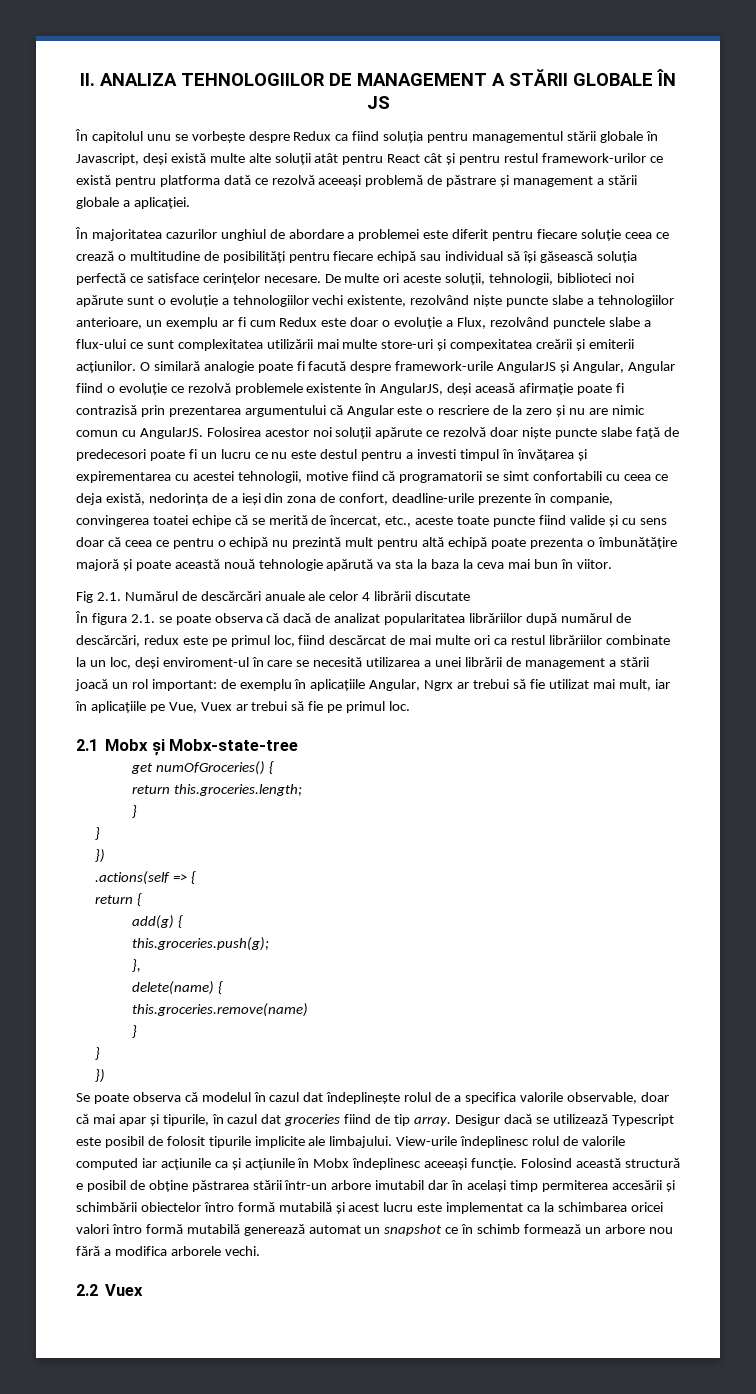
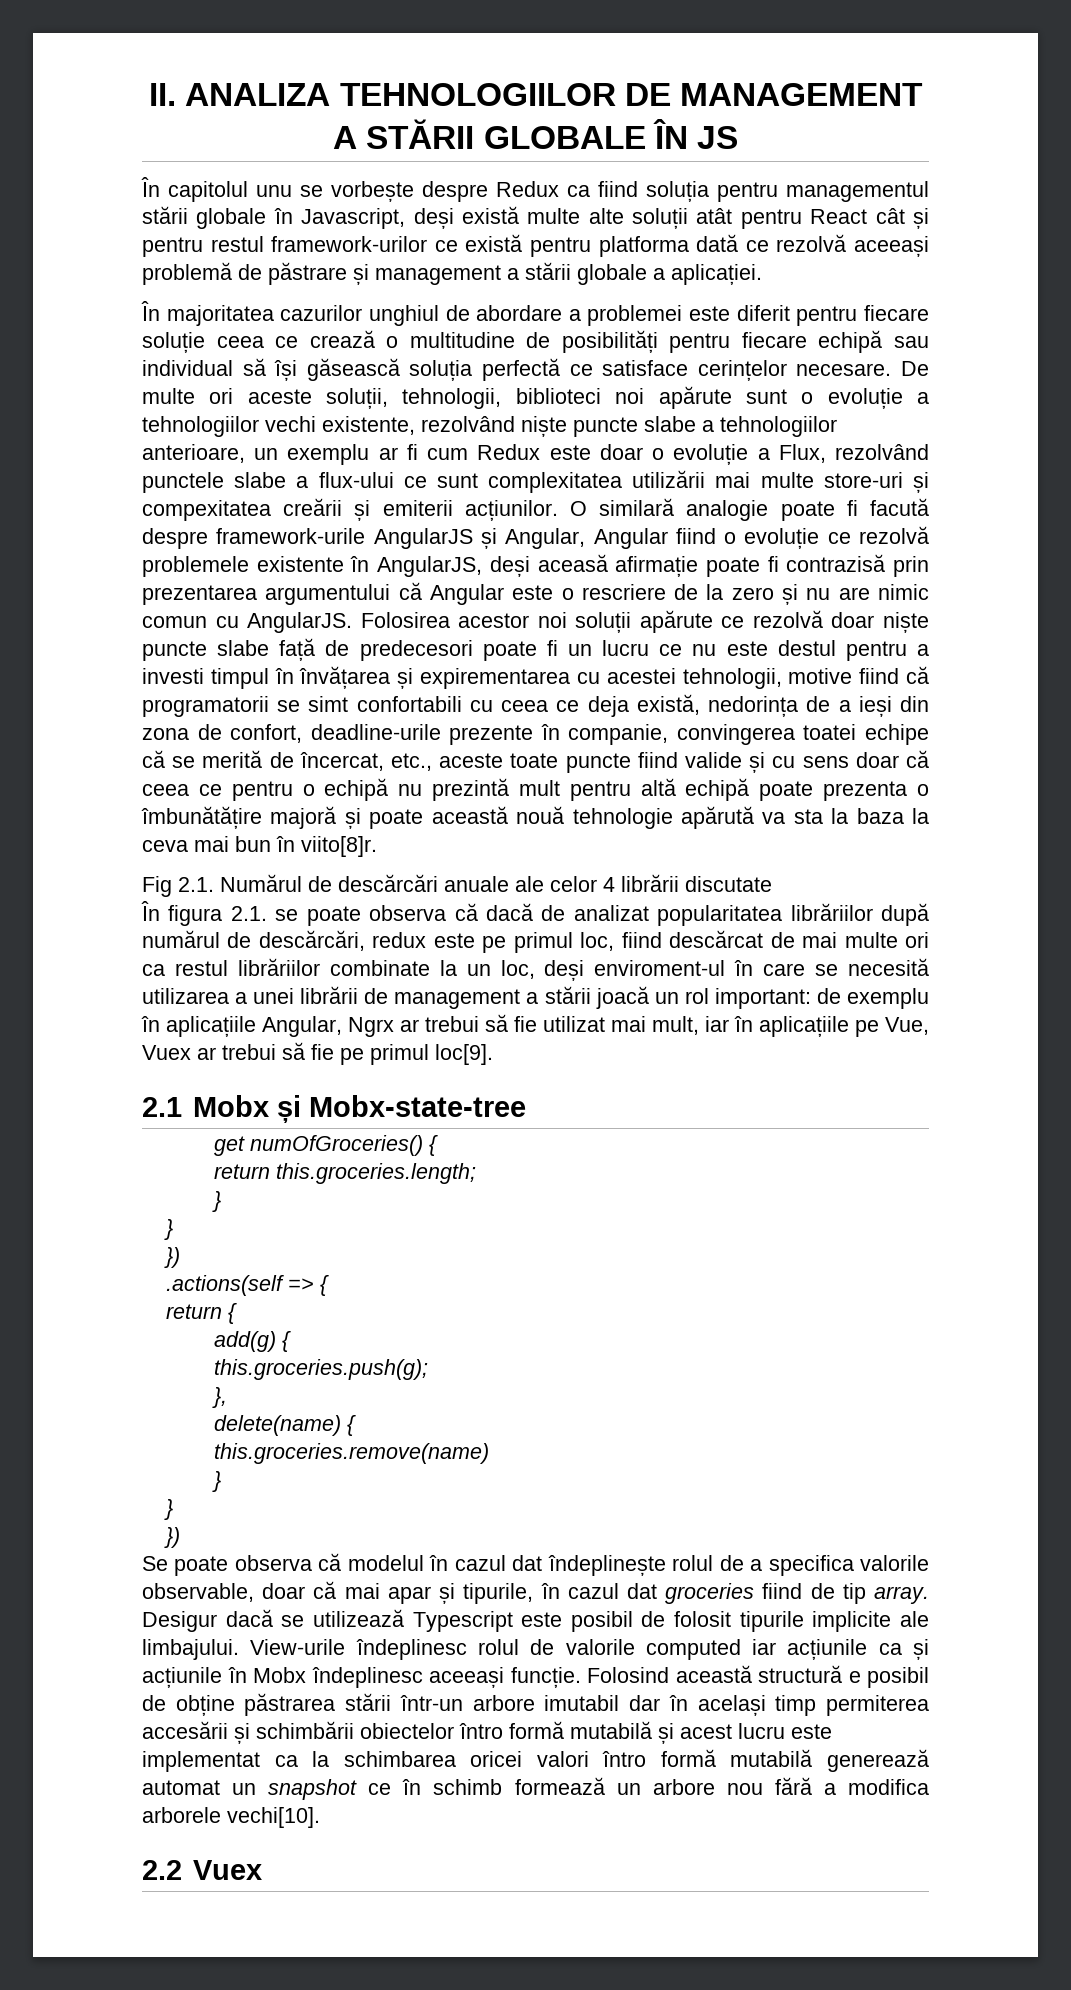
[576,559,612,569] viitor. -> [301,836,377,857] viito[8]r.
[389,701,411,711] loc. -> [435,1044,493,1065] loc[9].
[224,1246,260,1256] vechi. -> [227,1807,320,1828] vechi[10].

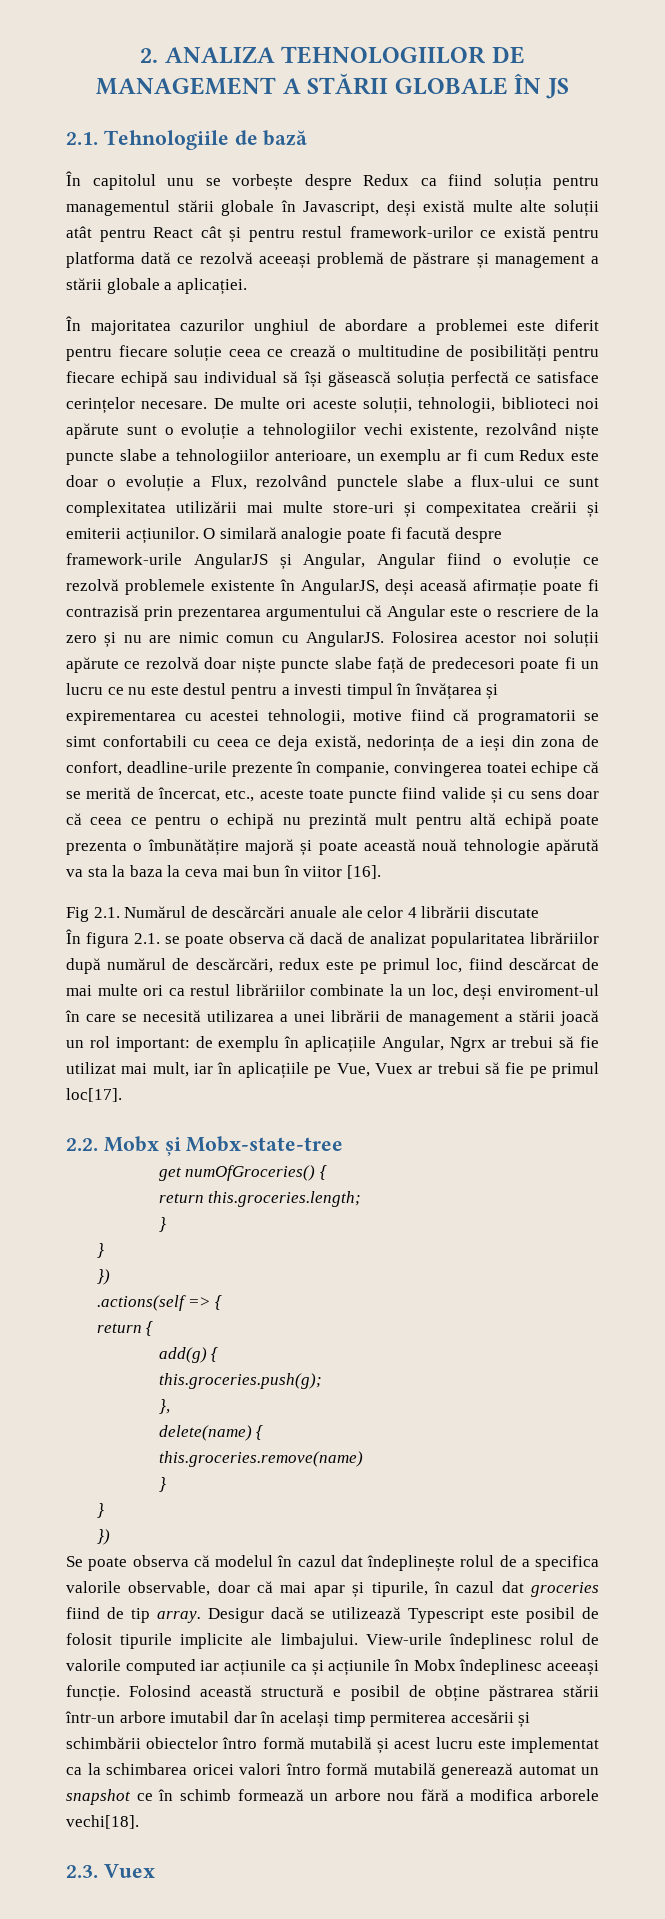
[149,83,177,106] II. -> [140,48,159,63] 2.
(738, 137) none -> [66,130,308,150] // 2.1. Tehnologiile de bază
[301,836,377,857] viito[8]r. -> [303,865,381,879] viitor [16].
[435,1044,493,1065] [142,1097,182,1117] loc[9]. // 2.1 -> [66,1088,122,1102] [66,1138,98,1151] loc[17]. // 2.2.
[227,1807,320,1828] [142,1860,182,1880] vechi[10]. // 2.2 -> [66,1815,139,1829] [66,1865,98,1878] vechi[18]. // 2.3.

